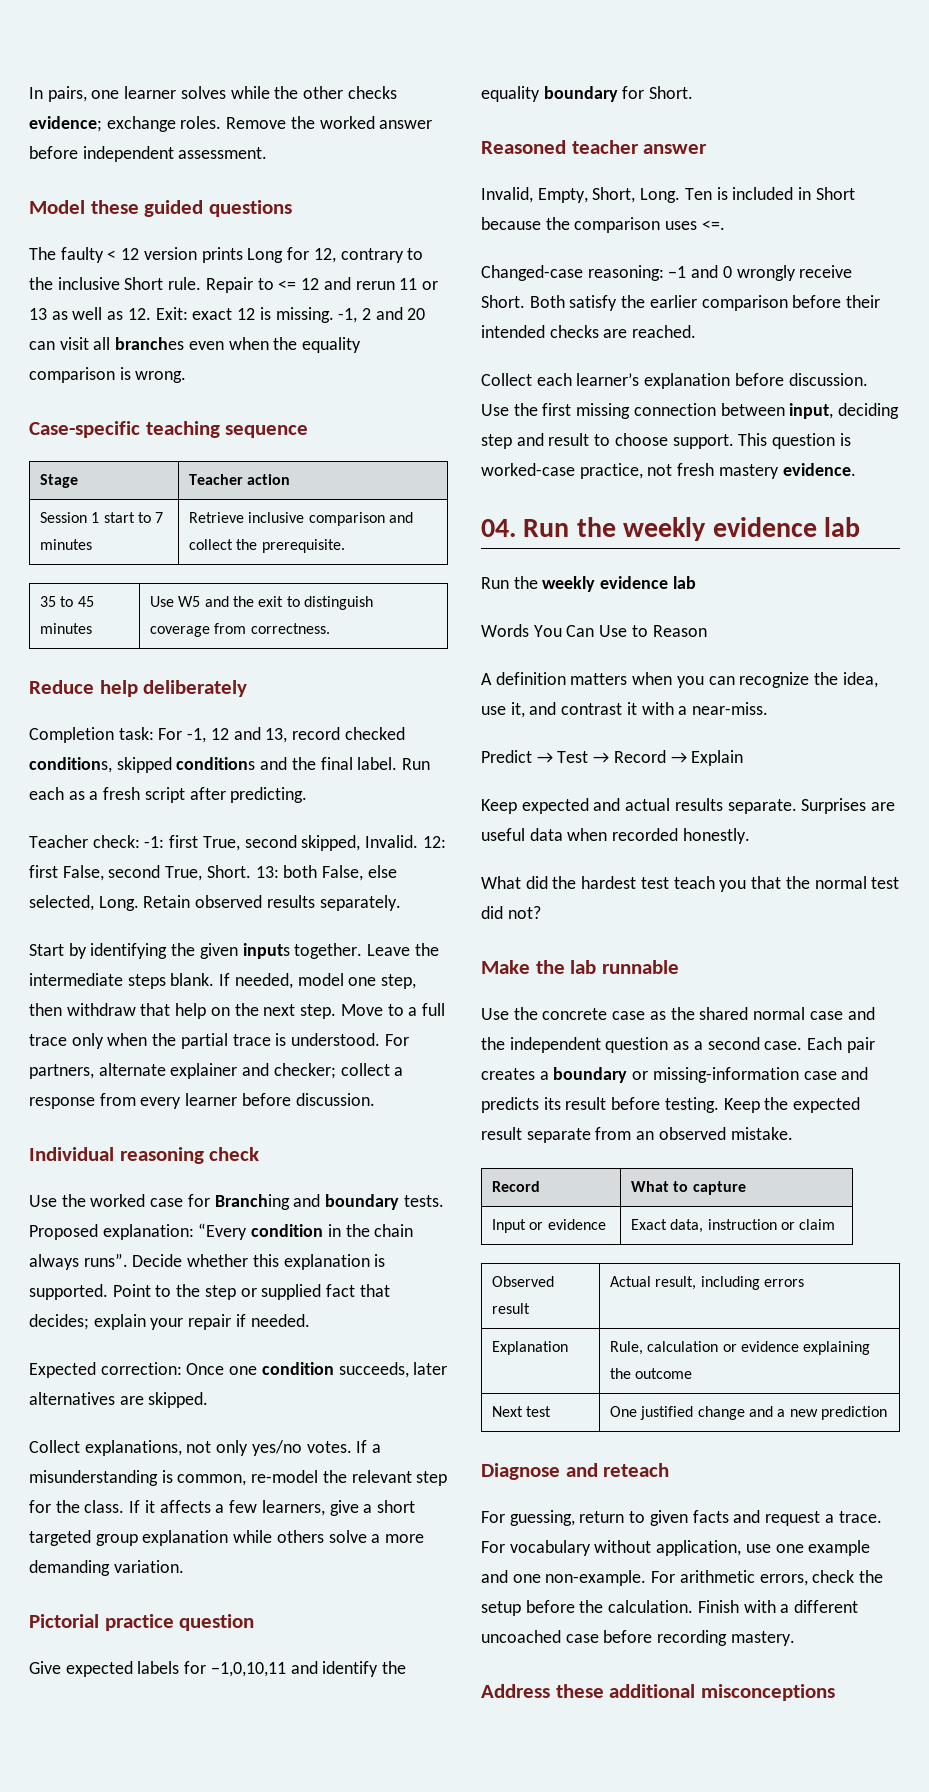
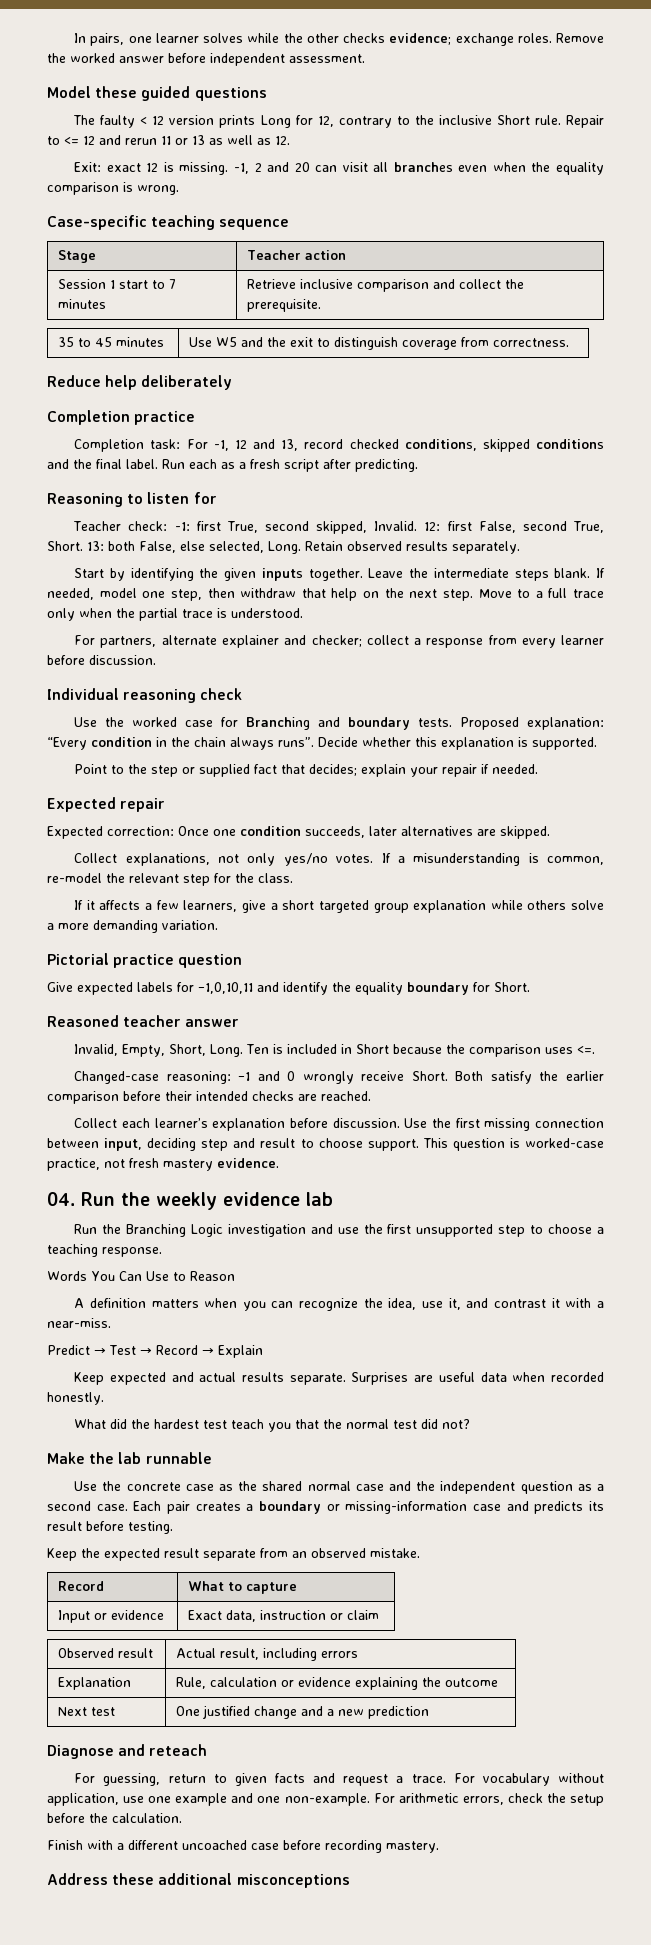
(151, 314) none -> (290, 140) //
(248, 688) none -> [47,410,196,425] // Completion practice
(308, 795) none -> [47,492,217,507] // Reasoning to listen for
(381, 1039) none -> (303, 613) //
(108, 1292) none -> (597, 743) //
(310, 1320) none -> [47,797,166,812] // Expected repair
(125, 1506) none -> (293, 878) //
[542,576,696,592] weekly evidence lab -> [126,1224,604,1237] [47,1244,162,1257] Branching Logic investigation and use the first unsupported step to choose a teaching response.
(719, 1105) none -> (173, 1527) //
(694, 1606) none -> (182, 1818) //

